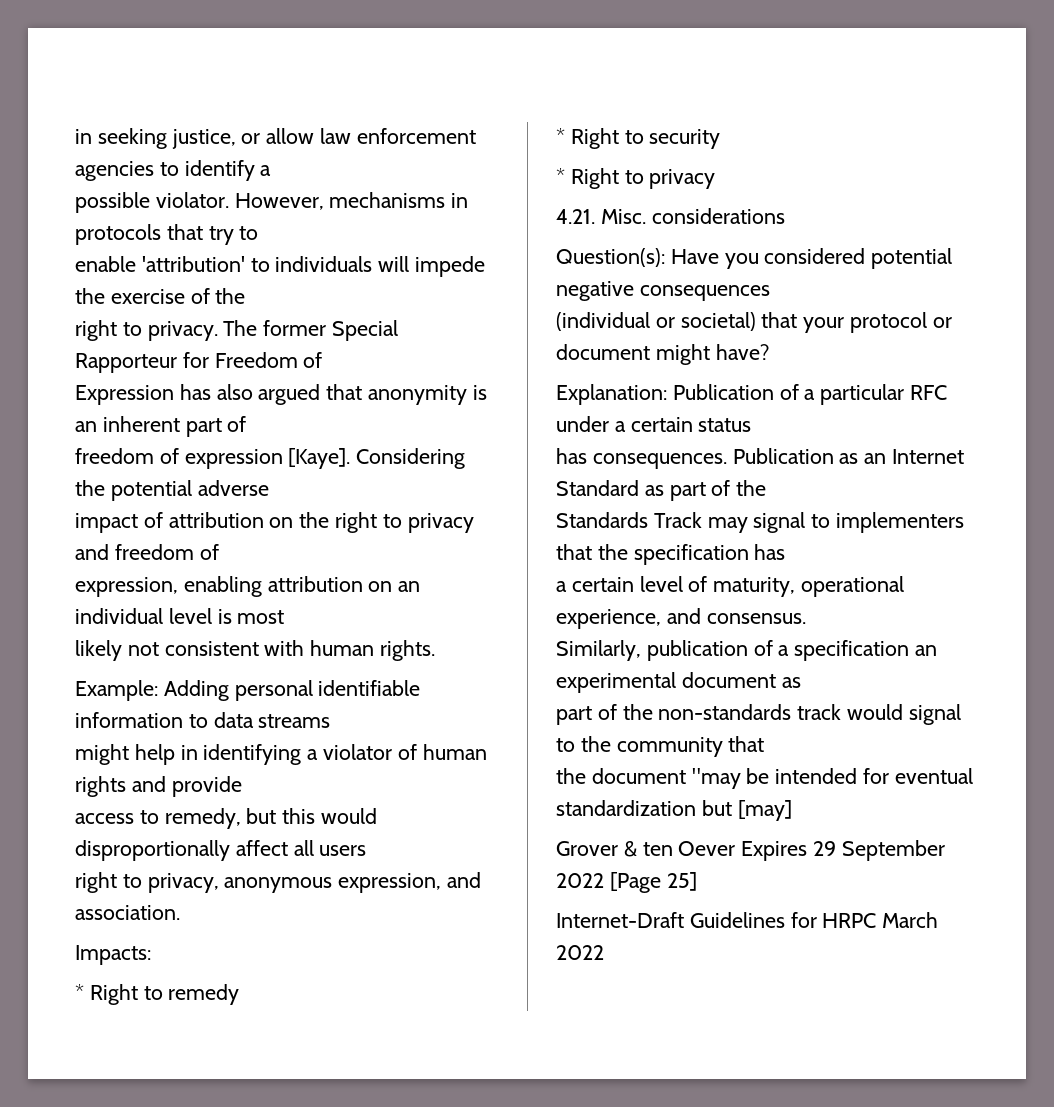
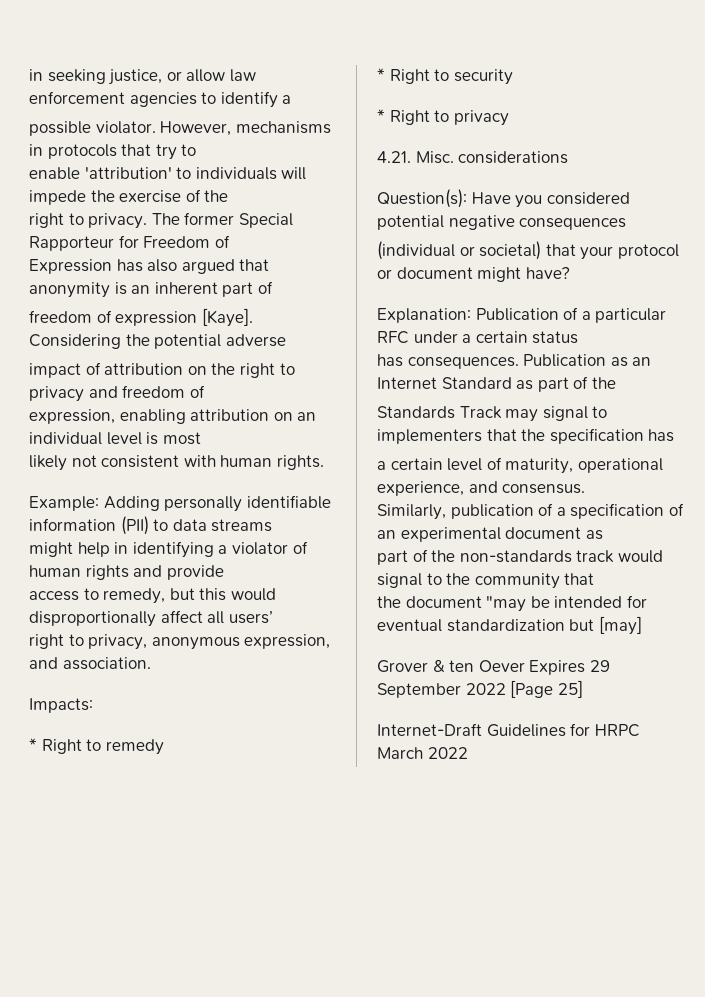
[234,680,313,701] personal -> [164,496,243,512] personally
(183, 720) none -> [120,516,149,535] (PII)
[319,845,367,856] users -> [228,611,273,624] users’
(910, 650) none -> [668,503,684,516] of

